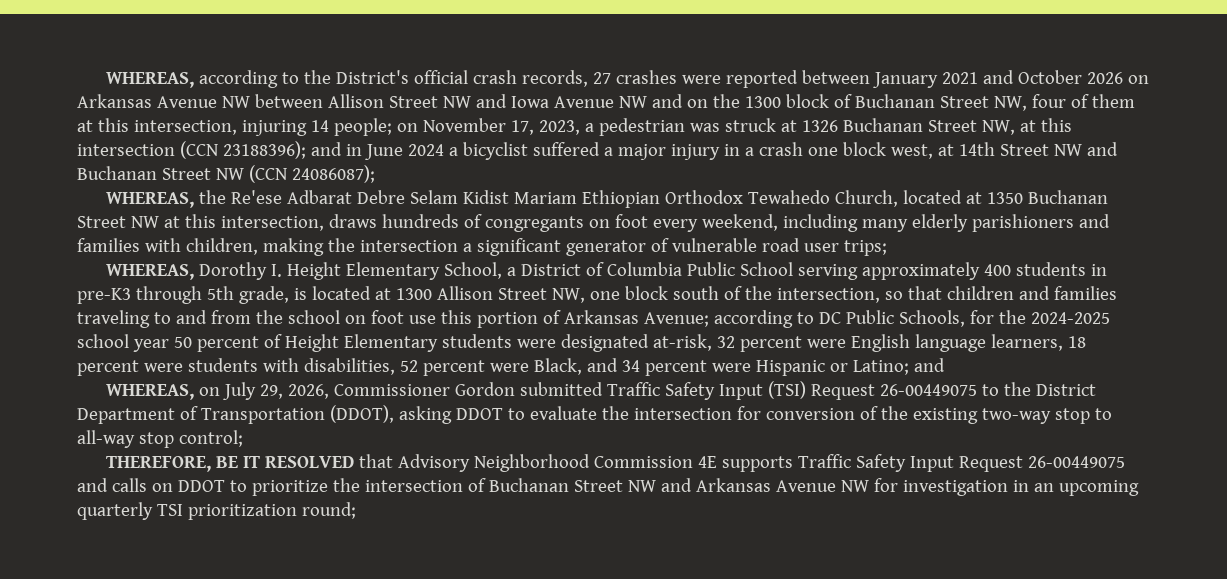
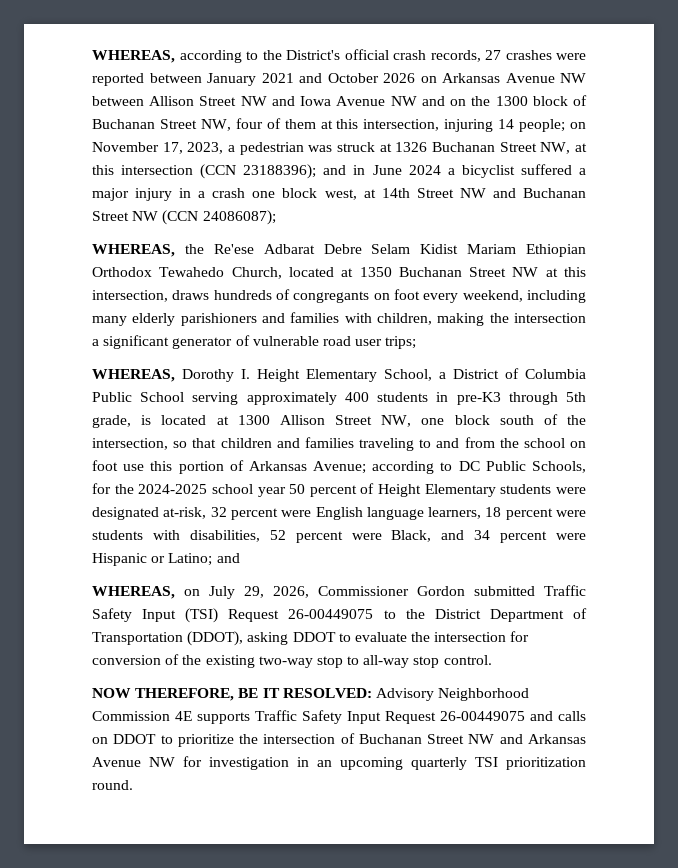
[178,430,243,447] control; // -> [443,655,492,665] [92,688,131,698] control. // NOW
[265,454,394,468] RESOLVED that -> [282,688,372,698] RESOLVED:
[301,502,356,519] round; -> [92,780,133,790] round.

